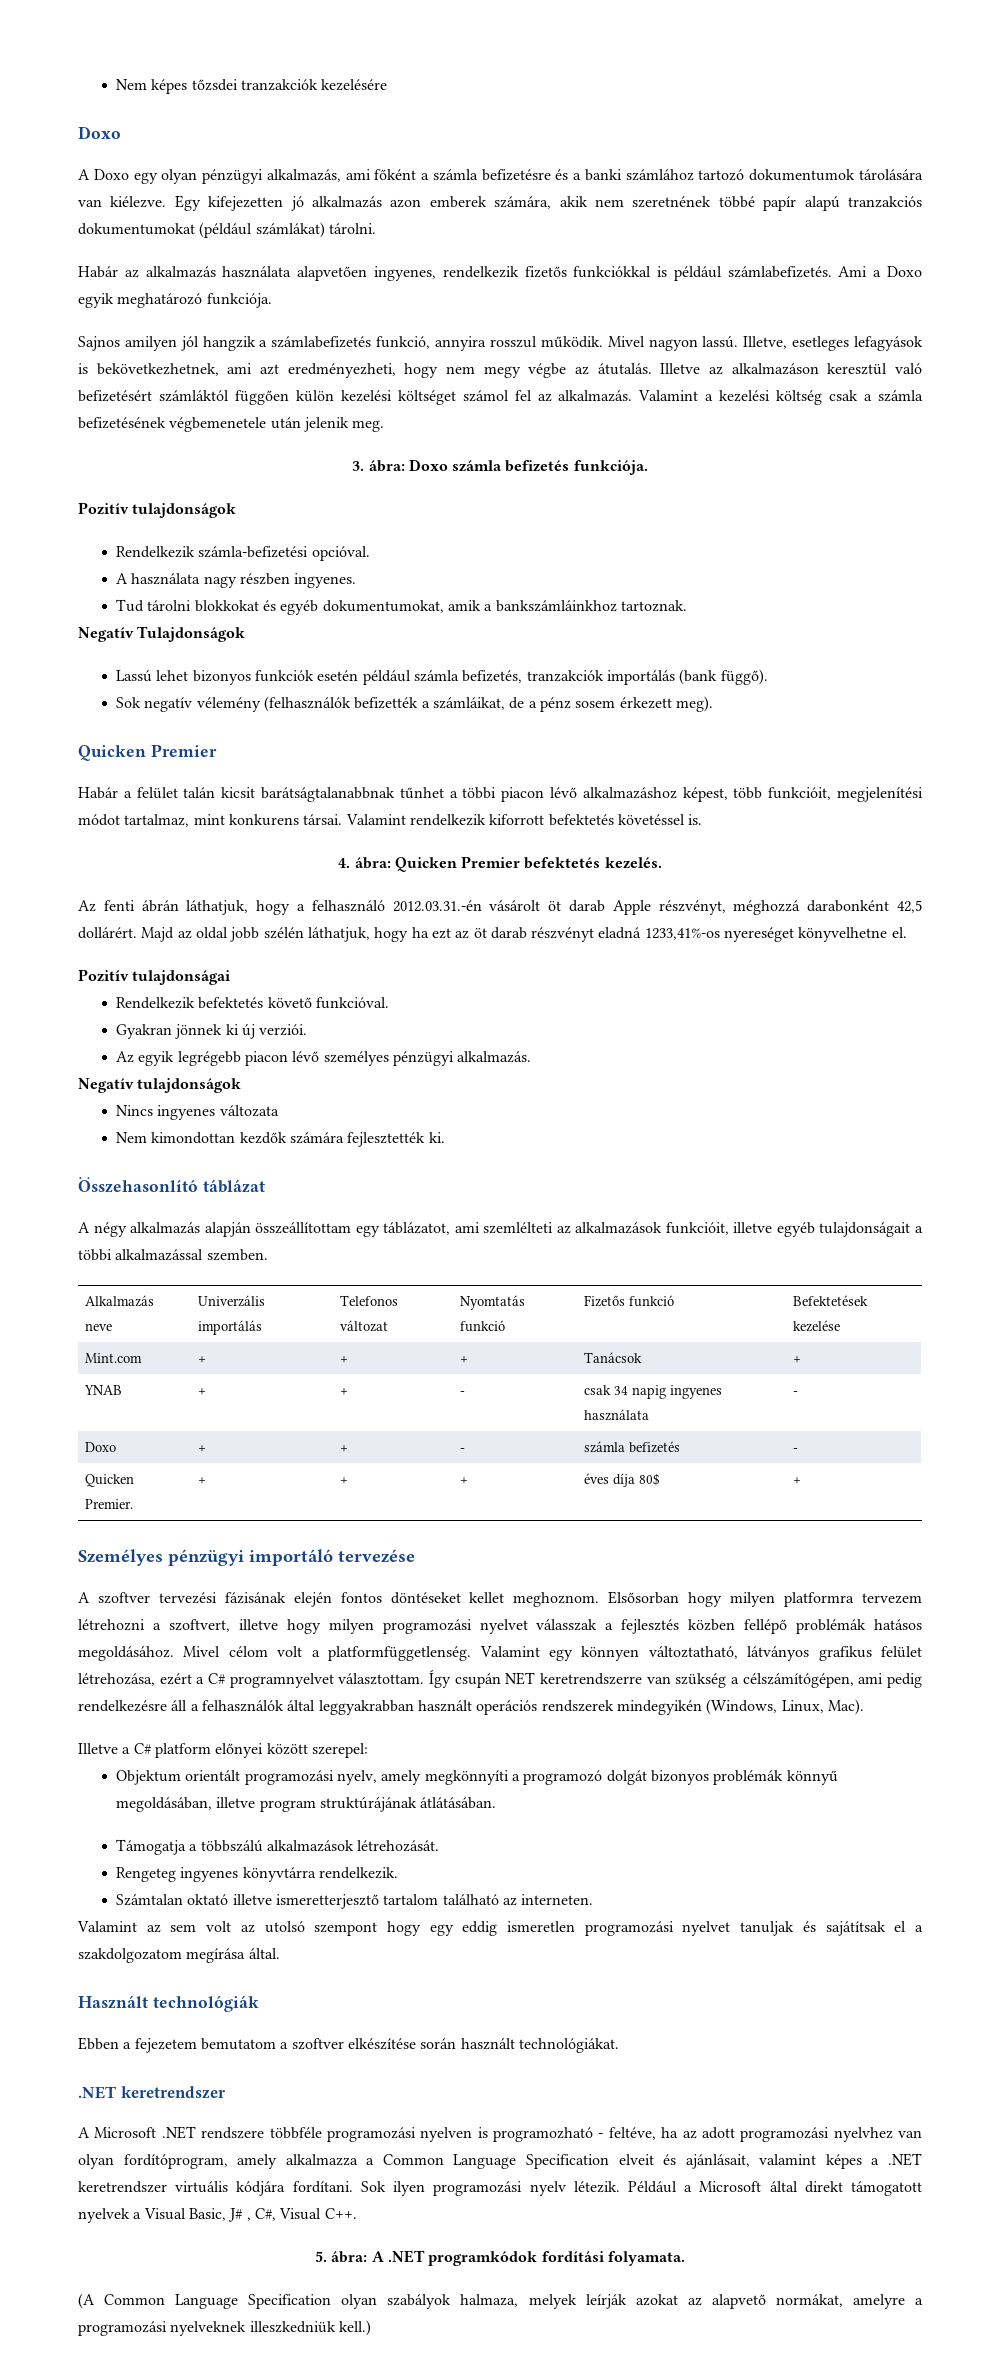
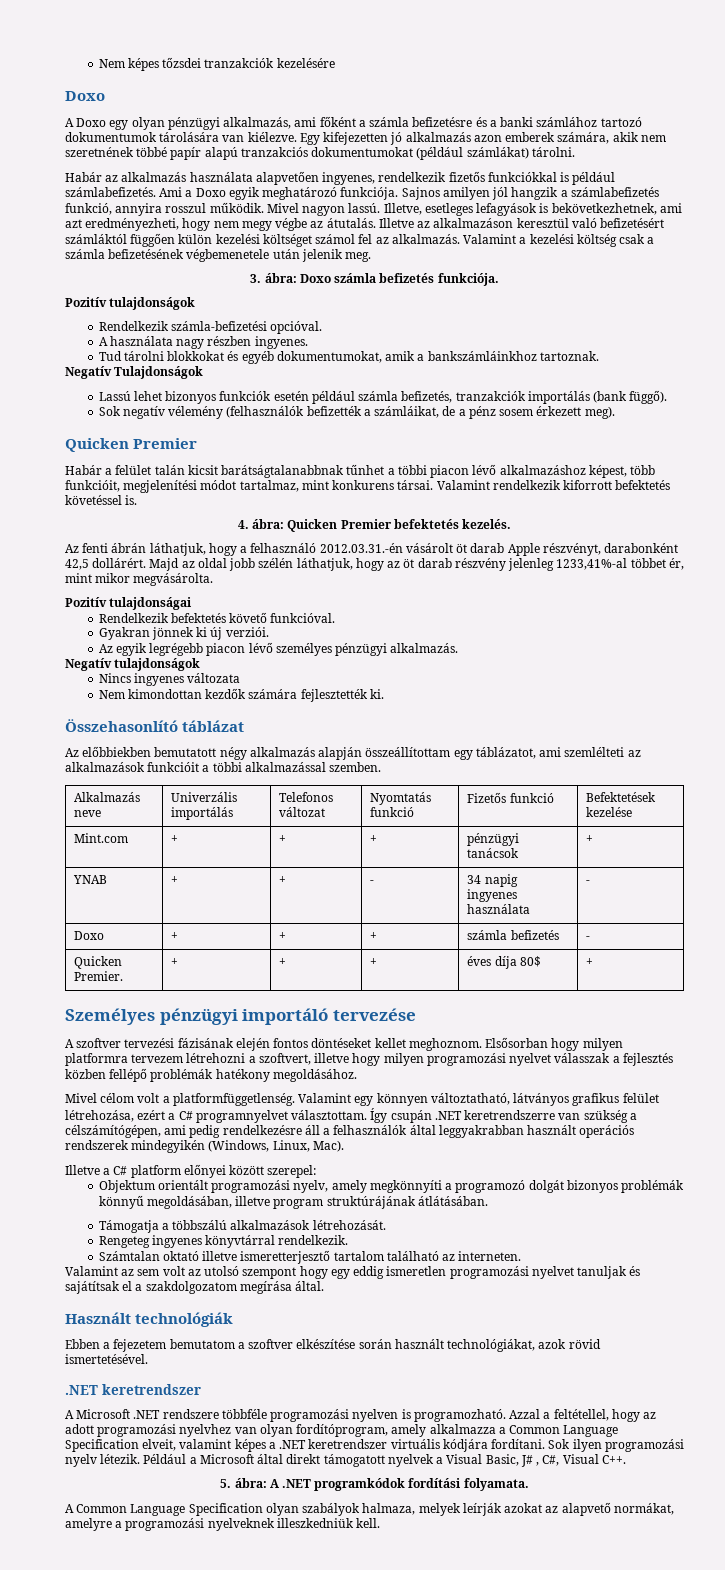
(272, 300) // -> (399, 193) none
[733,900,801,915] méghozzá -> (601, 549) none
[411,927,451,939] ha ezt -> (384, 564) none
[531,927,907,942] részvényt eladná 1233,41%-os nyereséget könyvelhetne el. -> [454,558,684,571] [65,573,214,586] részvény jelenleg 1233,41%-al többet ér, mint mikor megvásárolta.
[78,1222,90,1233] A -> [65,746,217,757] Az előbbiekben bemutatott
[665,1222,911,1237] funkcióit, illetve egyéb tulajdonságait -> [147,762,200,772] funkcióit
[584,1352,643,1363] Tanácsok -> [467,833,520,846] [467,848,520,858] pénzügyi tanácsok
[584,1385,612,1395] csak -> (375, 882) none
[460,1448,466,1452] - -> [370,932,378,940] +
[874,1619,923,1630] hatásos -> [215,1069,270,1082] hatékony
(174, 1653) none -> (357, 1075) //
[505,1672,536,1685] NET -> [434,1111,462,1120] .NET
[242,1867,316,1882] könyvtárra -> [205,1235,276,1248] könyvtárral
[518,2038,619,2053] technológiákat. -> [447,1339,601,1352] [65,1354,148,1364] technológiákat, azok rövid ismertetésével.
[493,2127,679,2142] programozható - feltéve, ha -> [413,1409,640,1422] programozható. Azzal a feltétellel, hogy
[618,2154,750,2169] elveit és ajánlásait, -> [142,1439,177,1451] elveit,
[78,2293,95,2309] (A -> [65,1504,74,1513] A
[338,2320,371,2336] kell.) -> [356,1518,381,1528] kell.

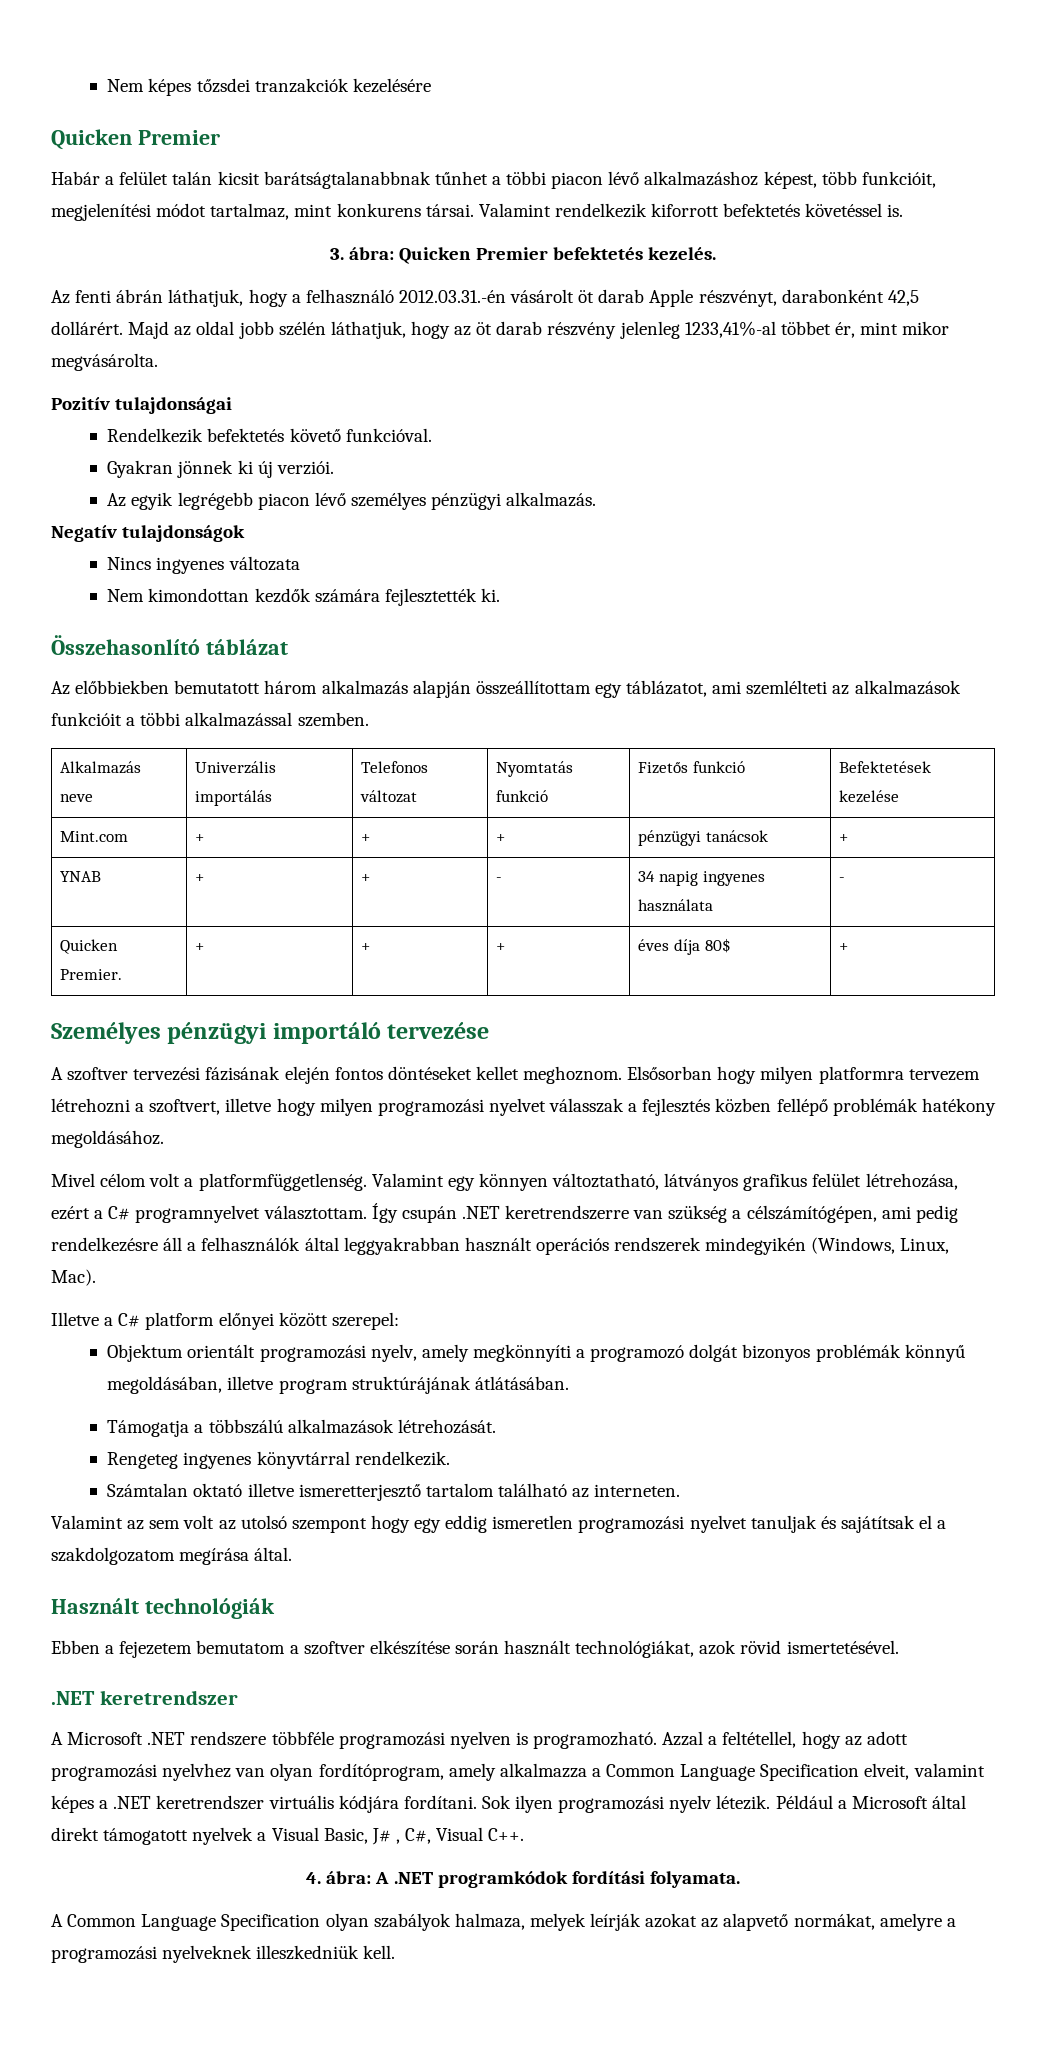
[65,91,105,101] [65,116,642,130] [65,132,666,145] [65,147,575,160] [65,171,616,185] [65,187,659,200] [65,202,682,216] [65,218,665,231] [65,233,655,247] [65,249,372,262] [250,273,499,286] [65,297,196,310] [98,321,323,334] [98,336,308,349] [98,351,599,364] [65,366,204,379] [98,390,668,404] [98,406,615,419] // Doxo // A Doxo egy olyan pénzügyi alkalmazás, ami főként a számla befizetésre és a banki számlához tartozó dokumentumok tárolására van kiélezve. Egy kifejezetten jó alkalmazás azon emberek számára, akik nem szeretnének többé papír alapú tranzakciós dokumentumokat (például számlákat) tárolni. // Habár az alkalmazás használata alapvetően ingyenes, rendelkezik fizetős funkciókkal is például számlabefizetés. Ami a Doxo egyik meghatározó funkciója. Sajnos amilyen jól hangzik a számlabefizetés funkció, annyira rosszul működik. Mivel nagyon lassú. Illetve, esetleges lefagyások is bekövetkezhetnek, ami azt eredményezheti, hogy nem megy végbe az átutalás. Illetve az alkalmazáson keresztül való befizetésért számláktól függően külön kezelési költséget számol fel az alkalmazás. Valamint a kezelési költség csak a számla befizetésének végbemenetele után jelenik meg. // 3. ábra: Doxo számla befizetés funkciója. // Pozitív tulajdonságok // Rendelkezik számla-befizetési opcióval. // A használata nagy részben ingyenes. // Tud tárolni blokkokat és egyéb dokumentumokat, amik a bankszámláinkhoz tartoznak. // Negatív Tulajdonságok // Lassú lehet bizonyos funkciók esetén például számla befizetés, tranzakciók importálás (bank függő). // Sok negatív vélemény (felhasználók befizették a számláikat, de a pénz sosem érkezett meg). -> (431, 85) none
[237,520,249,529] 4. -> [330,248,345,260] 3.
[219,747,247,760] négy -> [264,680,318,694] három
[74,931,105,940] [171,932,179,940] [279,932,287,940] [370,932,378,940] [467,930,559,940] [586,936,591,940] // Doxo | + | + | + | számla befizetés | - -> (846, 879) none
[220,1479,232,1488] 5. -> [306,1872,322,1884] 4.

